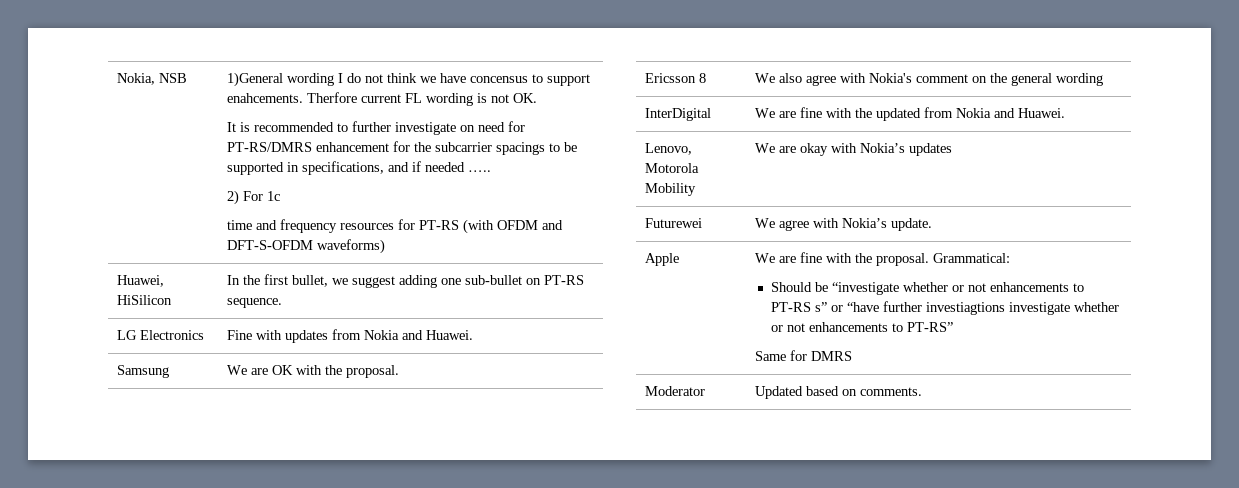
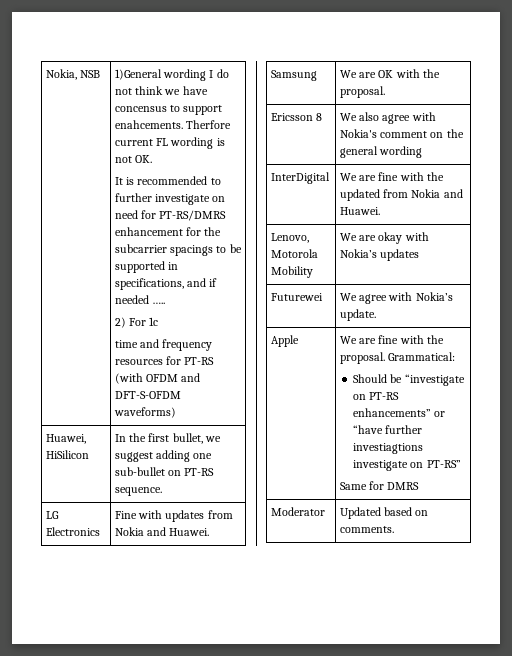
[902,282,1084,292] [770,302,827,312] whether or not enhancements to PT-RS s” -> [353,392,400,400] [353,408,432,417] on PT-RS enhancements”
[1073,302,1119,312] [770,322,903,332] whether or not enhancements to -> [410,462,424,468] on

